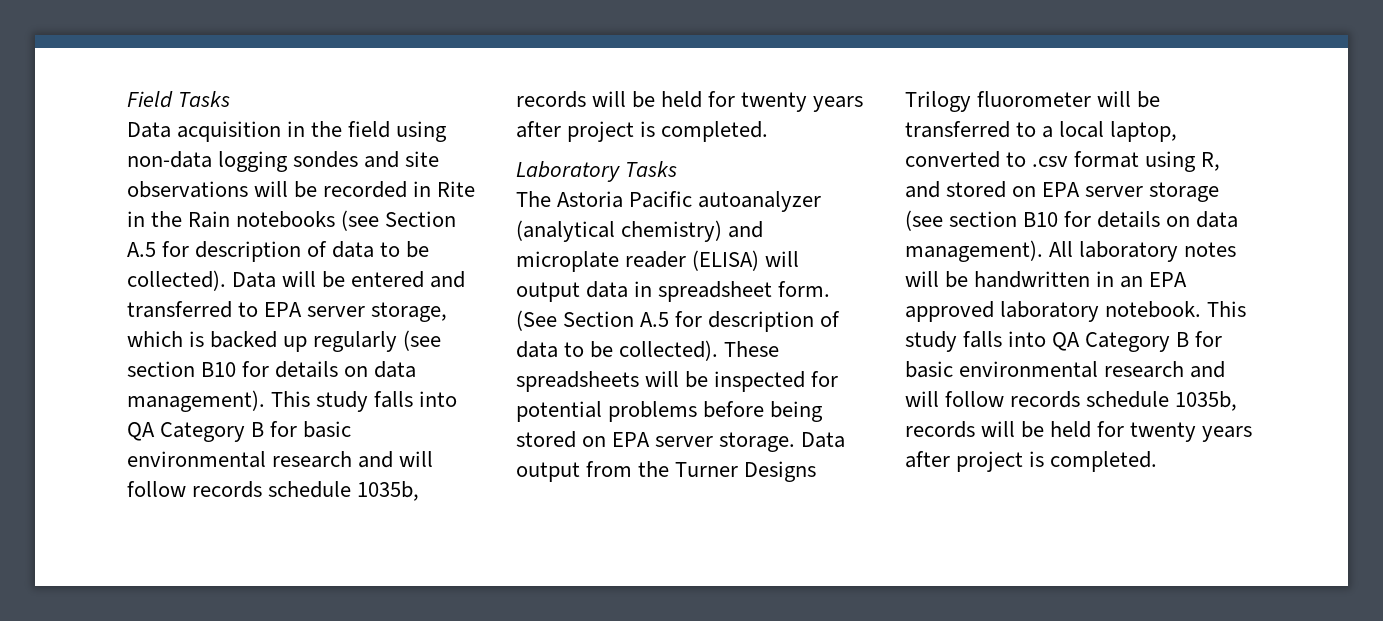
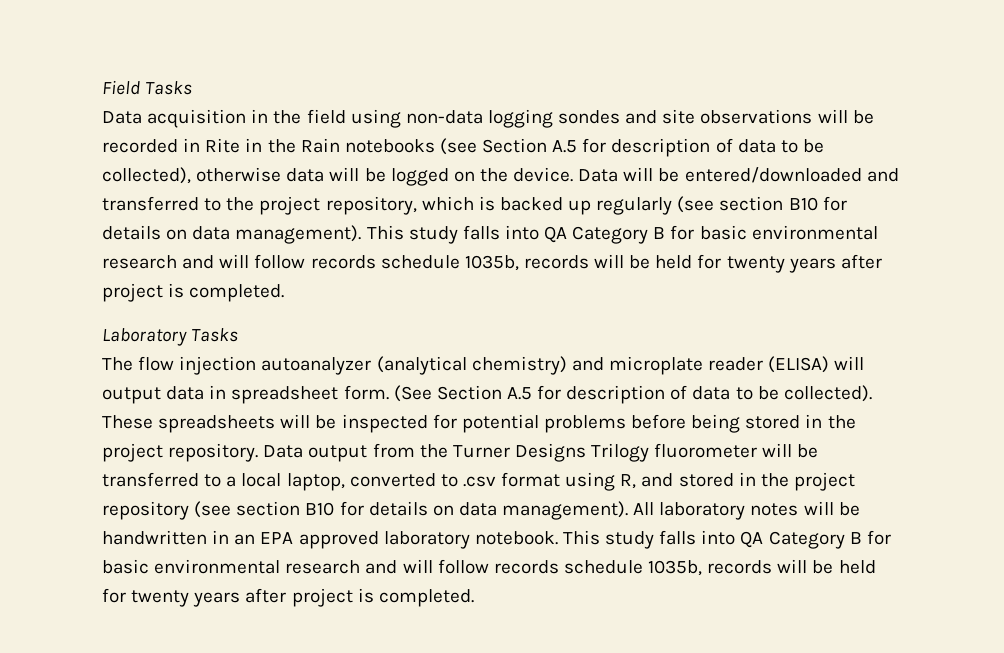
[127,270,226,291] collected). -> [102,167,574,186] collected), otherwise data will be logged on the device.
[351,271,425,288] entered -> [684,167,862,183] entered/downloaded
[264,302,448,322] EPA server storage, -> [226,196,417,215] the project repository,
[557,191,693,208] Astoria Pacific -> [138,356,257,375] flow injection
[582,432,796,452] on EPA server storage. -> [805,414,856,429] [102,443,259,462] in the project repository.
[1012,182,1220,202] on EPA server storage -> [738,472,855,491] [102,501,189,520] in the project repository

